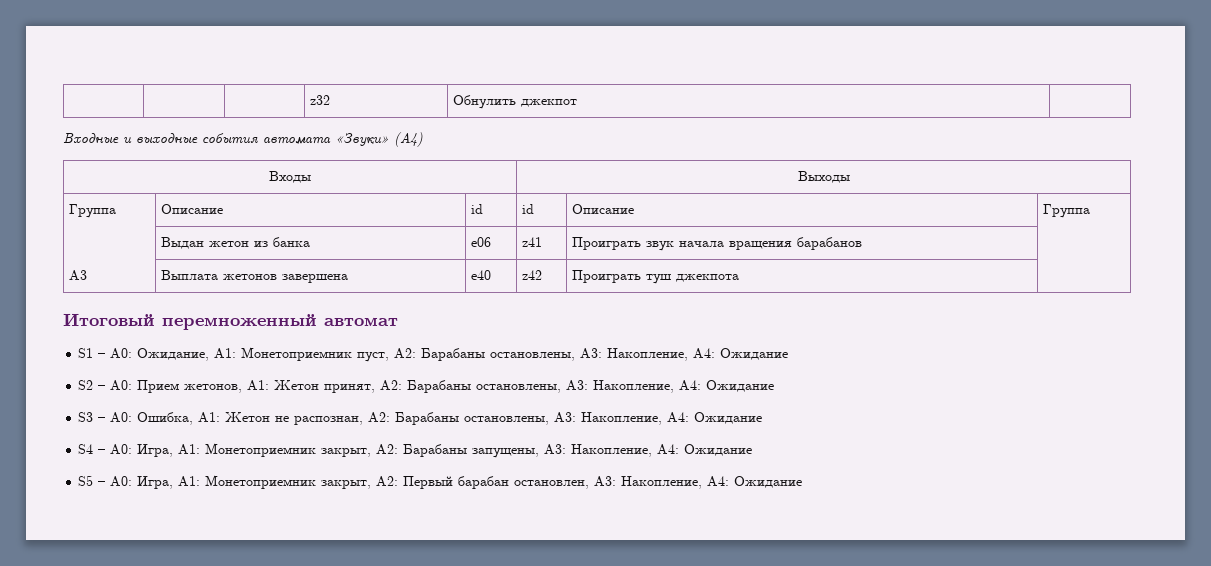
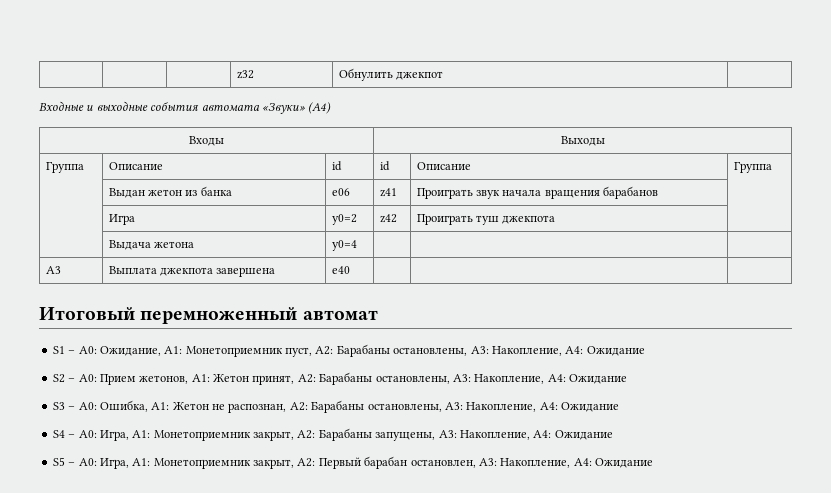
[68,270,87,281] [160,270,348,283] [470,270,491,280] A3 | Выплата жетонов завершена | e40 -> [108,214,135,225] [331,214,357,225] | Игра | y0=2
(739, 278) none -> [108,240,194,250] [331,240,357,251] [45,266,61,274] [108,266,276,277] [331,266,350,274] // | Выдача жетона | y0=4 | | | // A3 | Выплата джекпота завершена | e40 | | |

